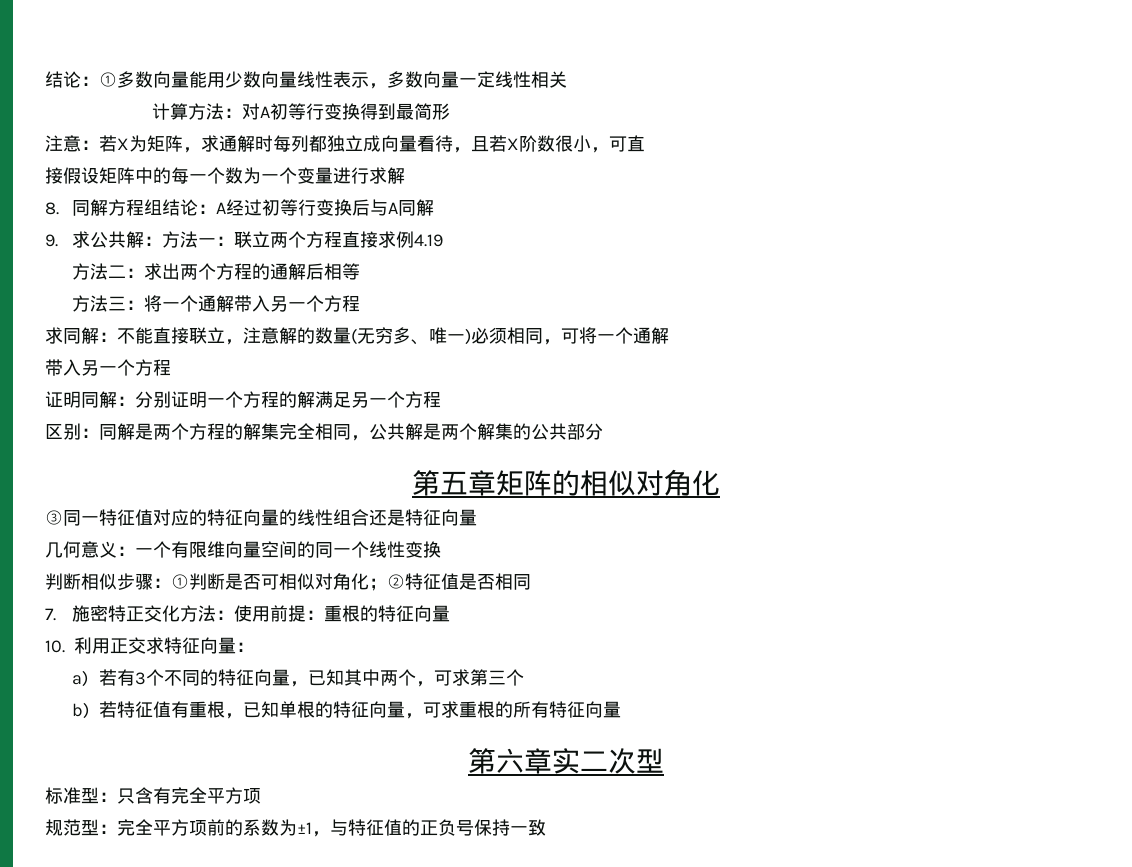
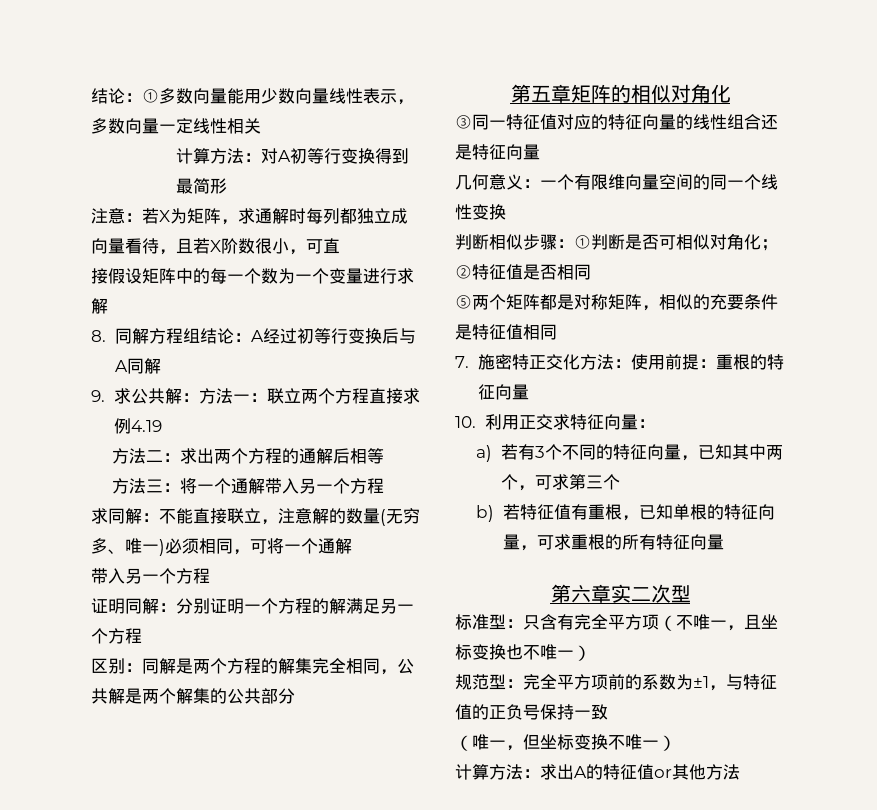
(531, 582) none -> [455,294,778,311] [455,324,557,340] // ⑤两个矩阵都是对称矩阵，相似的充要条件是特征值相同
(261, 796) none -> [659,614,778,631] [455,644,591,661] （不唯一，且坐标变换也不唯一）
(546, 827) none -> [455,734,676,751] [455,764,740,780] // （唯一，但坐标变换不唯一） // 计算方法：求出A的特征值or其他方法

